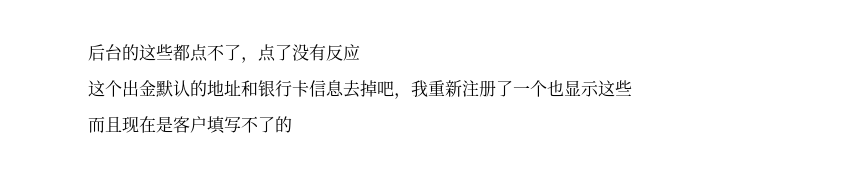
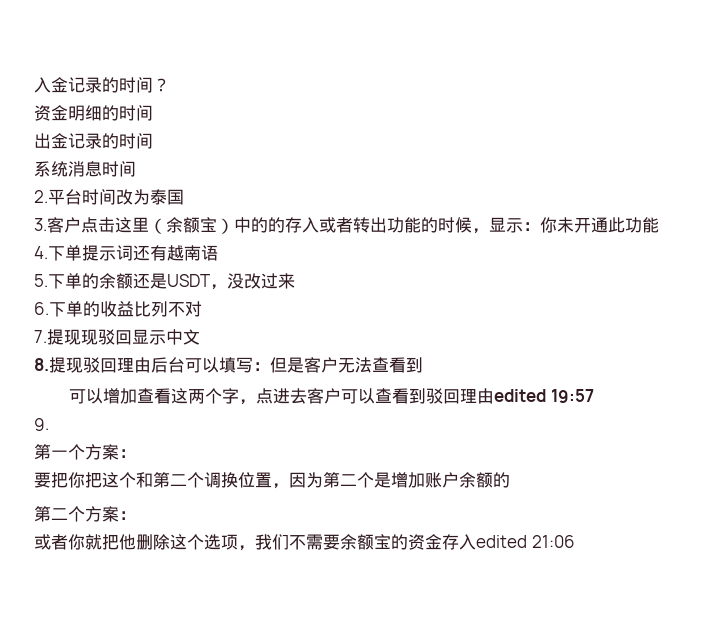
[88,44,360,63] [88,80,632,99] [88,116,292,134] 后台的这些都点不了，点了没有反应 // 这个出金默认的地址和银行卡信息去掉吧，我重新注册了一个也显示这些 // 而且现在是客户填写不了的 -> [34,77,170,93] [34,105,153,121] [34,133,153,149] [34,161,136,177] [34,189,184,205] [34,217,659,234] [34,245,218,261] [34,273,295,290] [34,301,202,317] [34,329,200,345] [34,357,423,373] [69,388,594,405] [34,418,49,431] [34,444,136,460] [34,472,510,489] [34,506,136,522] [34,534,575,551] 入金记录的时间？ // 资金明细的时间 // 出金记录的时间 // 系统消息时间 // 2.平台时间改为泰国 // 3.客户点击这里（余额宝）中的的存入或者转出功能的时候，显示：你未开通此功能 // 4.下单提示词还有越南语 // 5.下单的余额还是USDT，没改过来 // 6.下单的收益比列不对 // 7.提现现驳回显示中文 // 8.提现驳回理由后台可以填写：但是客户无法查看到 // 可以增加查看这两个字，点进去客户可以查看到驳回理由edited 19:57 // 9. // 第一个方案： // 要把你把这个和第二个调换位置，因为第二个是增加账户余额的 // 第二个方案： // 或者你就把他删除这个选项，我们不需要余额宝的资金存入edited 21:06

